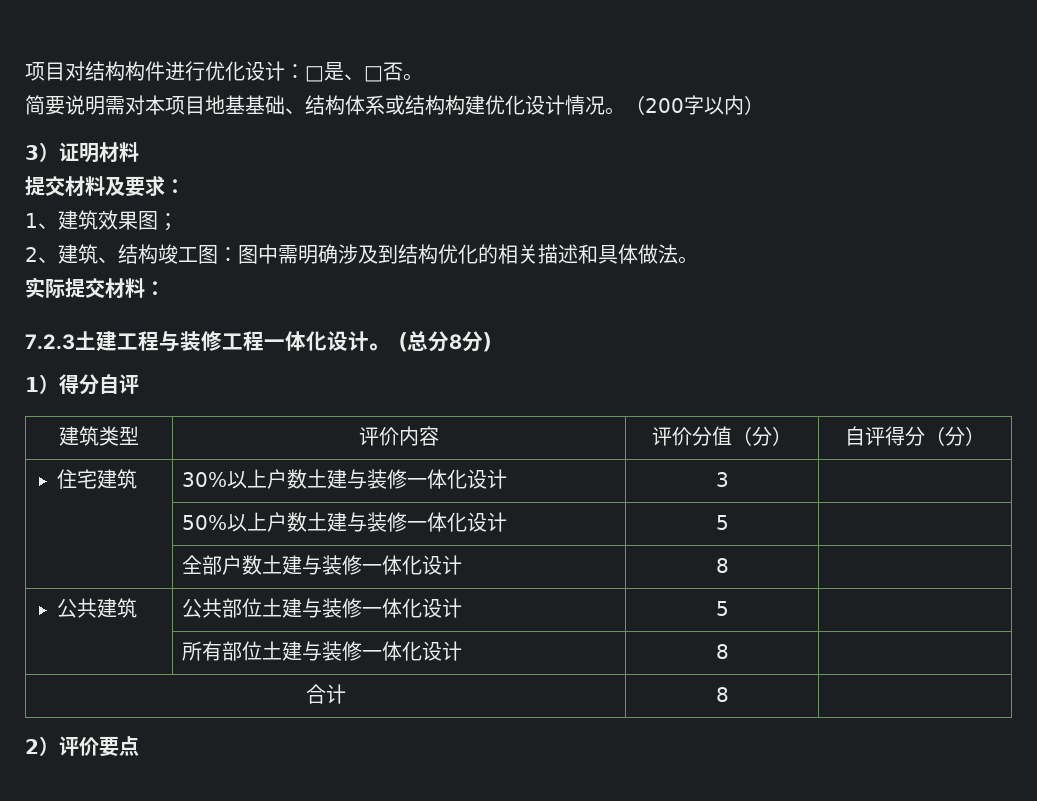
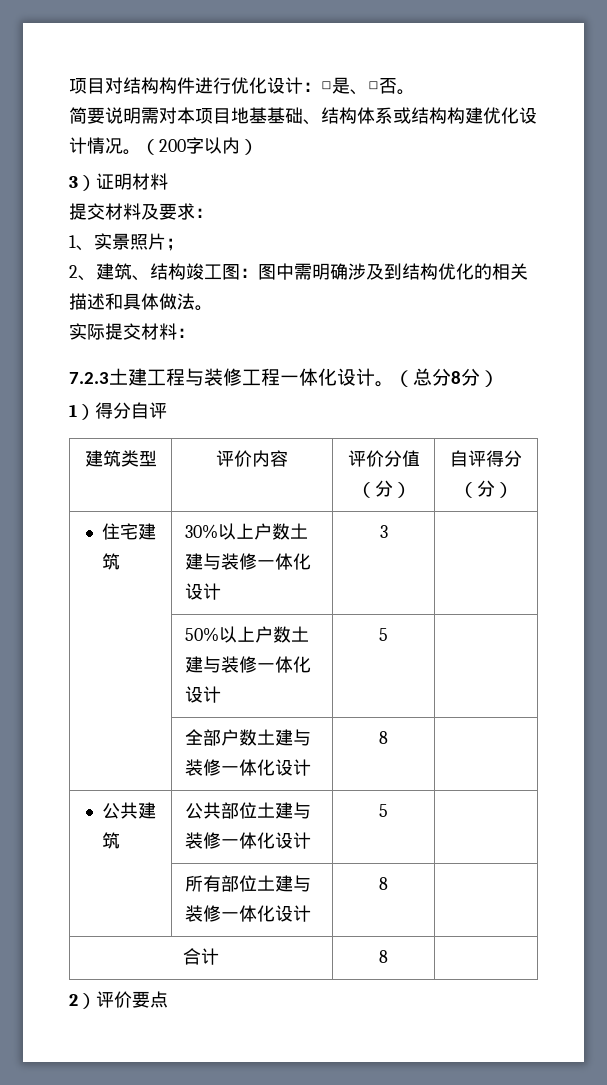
[58,210,158,230] 建筑效果图 -> [94,233,166,250] 实景照片

